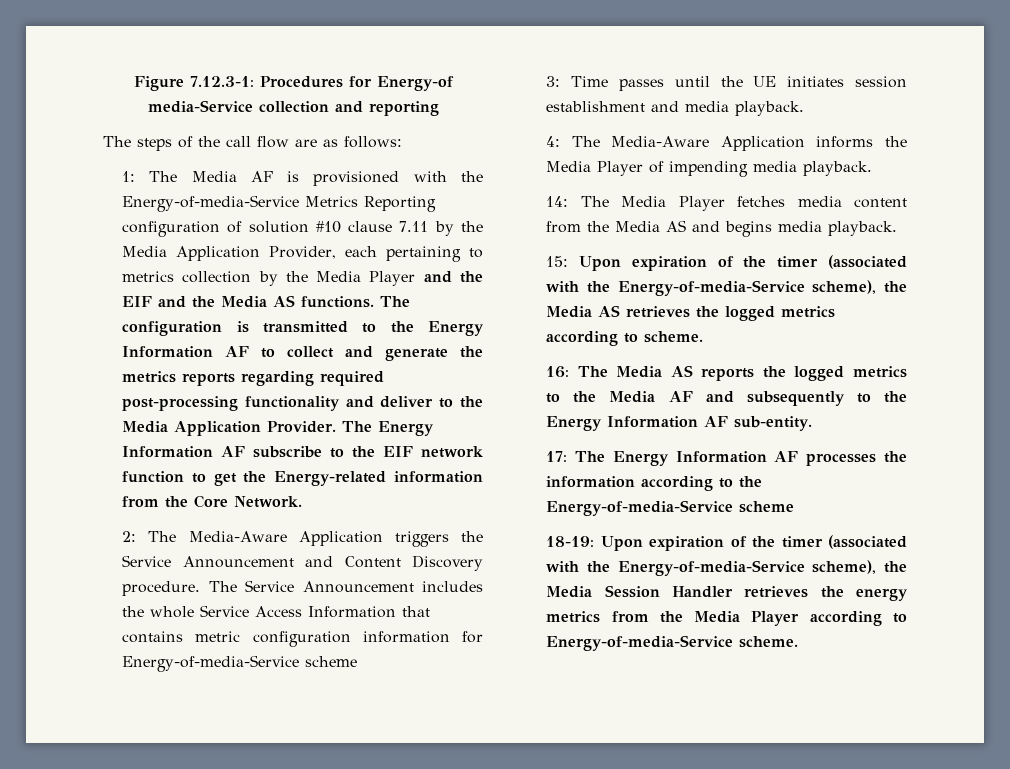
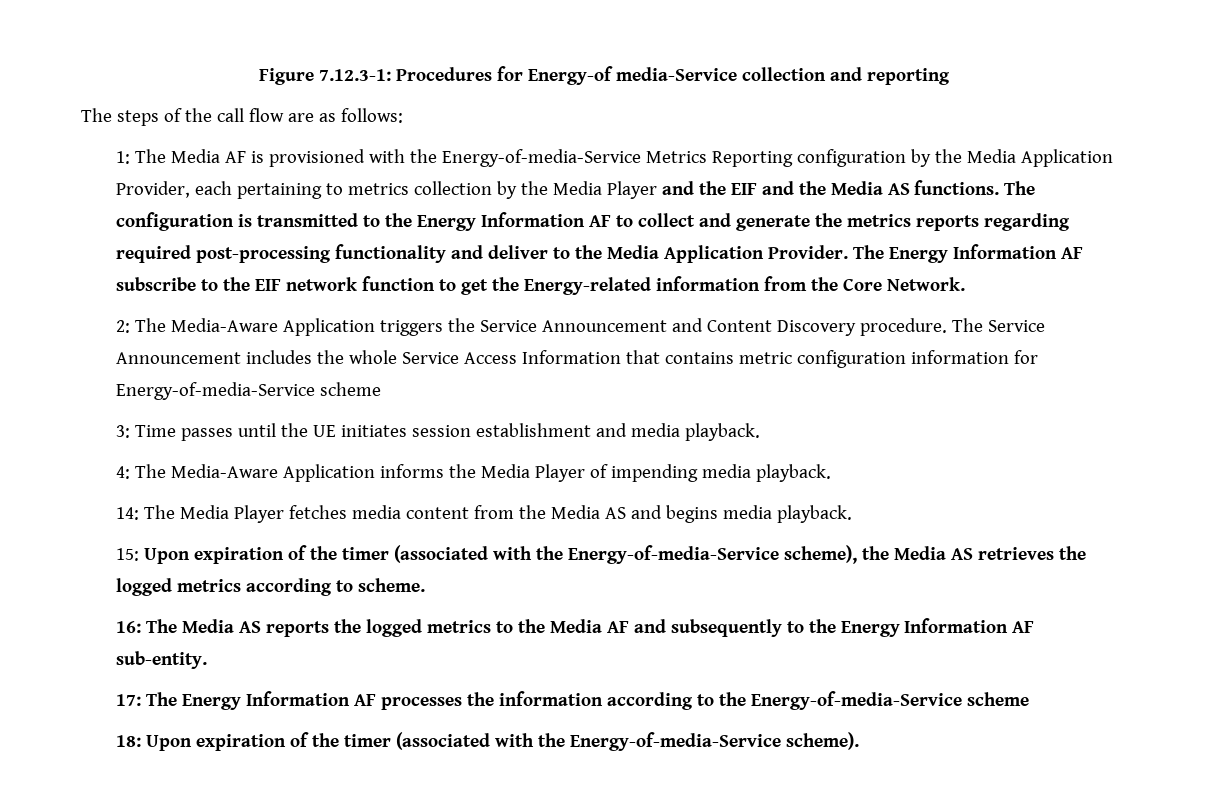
[227,221,429,233] of solution #10 clause 7.11 -> (906, 158) none
[546,535,907,551] [546,560,907,576] [546,585,908,601] [546,611,907,626] [546,635,799,651] 18-19: Upon expiration of the timer (associated with the Energy-of-media-Service scheme), the Media Session Handler retrieves the energy metrics from the Media Player according to Energy-of-media-Service scheme. -> [115,732,859,751] 18: Upon expiration of the timer (associated with the Energy-of-media-Service scheme).

